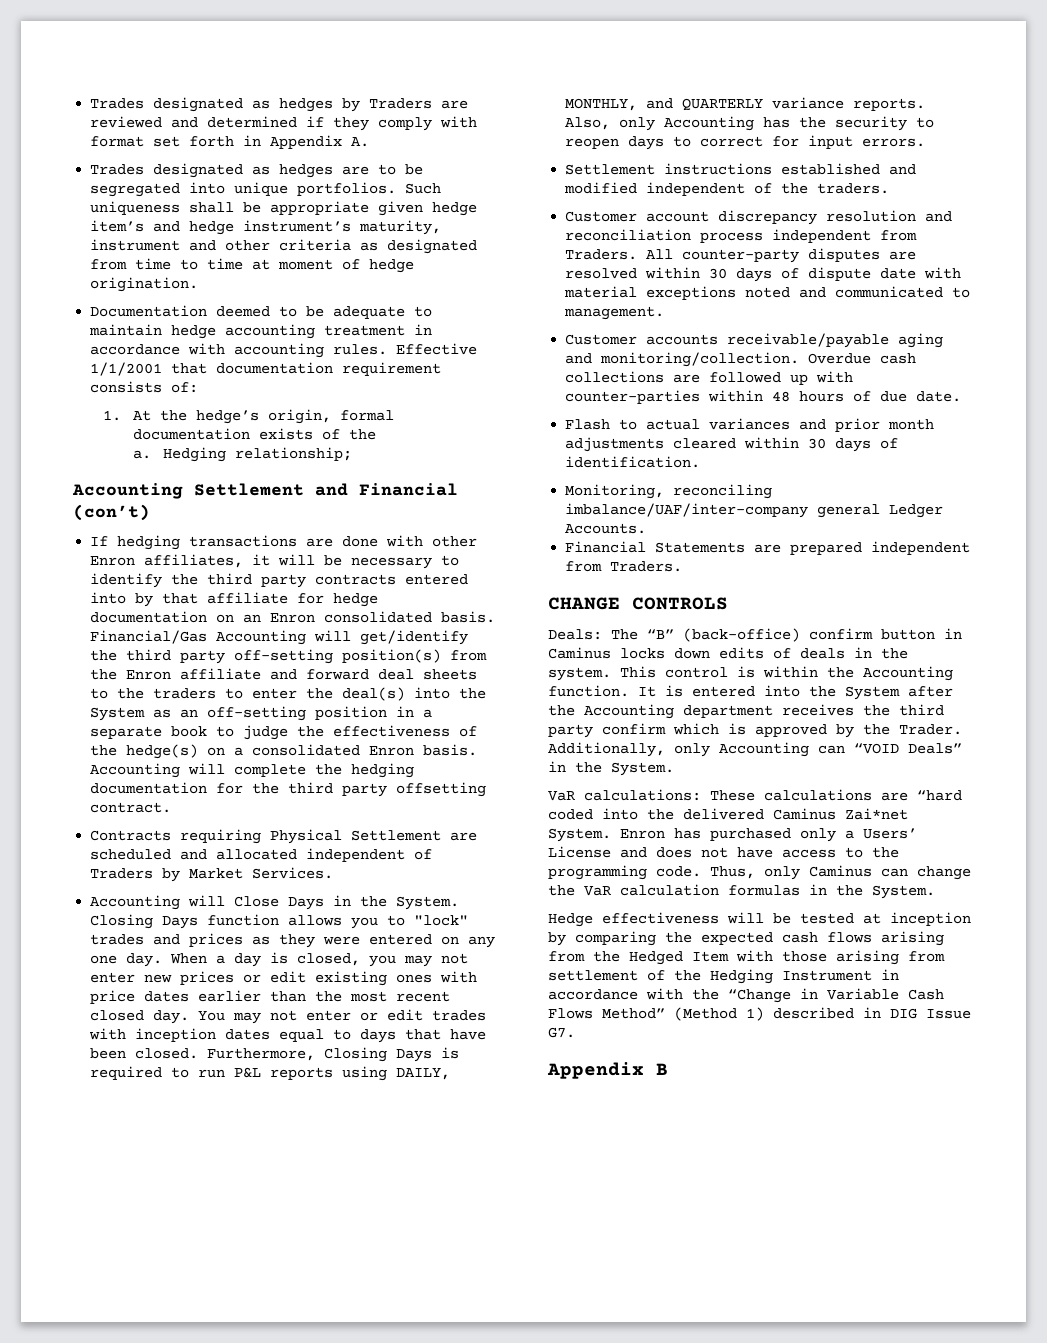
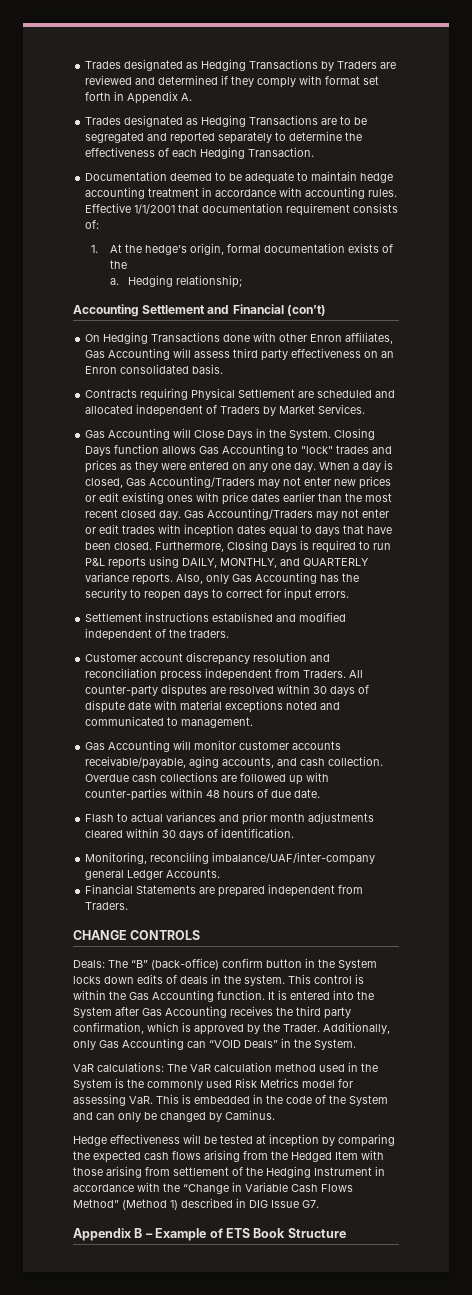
[90,97,334,112] Trades designated as hedges -> [85,59,319,71] Trades designated as Hedging Transactions
[279,164,334,178] hedges -> [201,115,319,127] Hedging Transactions
[189,182,442,196] [90,201,478,216] [90,220,442,235] [90,239,478,254] [90,258,415,273] [90,277,199,292] into unique portfolios. Such uniqueness shall be appropriate given hedge item’s and hedge instrument’s maturity, instrument and other criteria as designated from time to time at moment of hedge origination. -> [147,131,363,144] [85,147,315,159] and reported separately to determine the effectiveness of each Hedging Transaction.
[90,535,334,550] If hedging transactions are -> [85,332,221,344] On Hedging Transactions
[252,554,460,569] [90,573,469,588] [90,592,379,607] [90,611,208,623] it will be necessary to identify the third party contracts entered into by that affiliate for hedge documentation -> [85,348,362,361] Gas Accounting will assess third party effectiveness
[90,630,469,645] [90,649,488,664] [90,668,478,680] [90,687,487,701] [90,706,433,721] [90,725,478,740] [90,744,478,759] [90,763,415,778] [90,782,487,797] [90,802,172,813] Financial/Gas Accounting will get/identify the third party off-setting position(s) from the Enron affiliate and forward deal sheets to the traders to enter the deal(s) into the System as an off-setting position in a separate book to judge the effectiveness of the hedge(s) on a consolidated Enron basis. Accounting will complete the hedging documentation for the third party offsetting contract. -> (224, 369) none
(334, 873) none -> [85,430,106,438] Gas
[351,917,379,929] you -> [199,444,285,456] Gas Accounting
[369,955,397,967] you -> [126,476,256,488] Gas Accounting/Traders
[198,1011,226,1021] You -> [184,508,314,520] Gas Accounting/Traders
(656, 124) none -> [232,574,253,582] Gas
[565,333,944,348] [565,352,800,367] Customer accounts receivable/payable aging and monitoring/collection. -> [85,740,342,752] [85,756,384,769] Gas Accounting will monitor customer accounts receivable/payable, aging accounts, and cash collection.
[548,647,611,659] Caminus -> [318,959,377,970] the System
(854, 672) none -> [129,992,149,1000] Gas
[548,704,773,719] the Accounting department -> [142,1006,227,1018] Gas Accounting
[602,723,666,735] confirm -> [73,1022,144,1034] confirmation,
(710, 750) none -> [99,1040,119,1048] Gas
[710,789,962,801] [548,808,908,820] [548,828,917,842] [548,846,899,858] [548,865,971,880] [548,884,935,899] These calculations are “hard coded into the delivered Caminus Zai*net System. Enron has purchased only a Users’ License and does not have access to the programming code. Thus, only Caminus can change the VaR calculation formulas in the System. -> [167,1062,378,1072] [73,1078,353,1090] [73,1094,388,1106] [73,1110,275,1122] The VaR calculation method used in the System is the commonly used Risk Metrics model for assessing VaR. This is embedded in the code of the System and can only be changed by Caminus.
(668, 1069) none -> [145,1228,346,1241] – Example of ETS Book Structure

